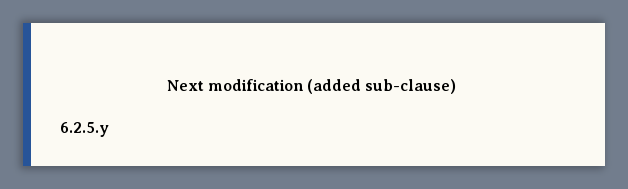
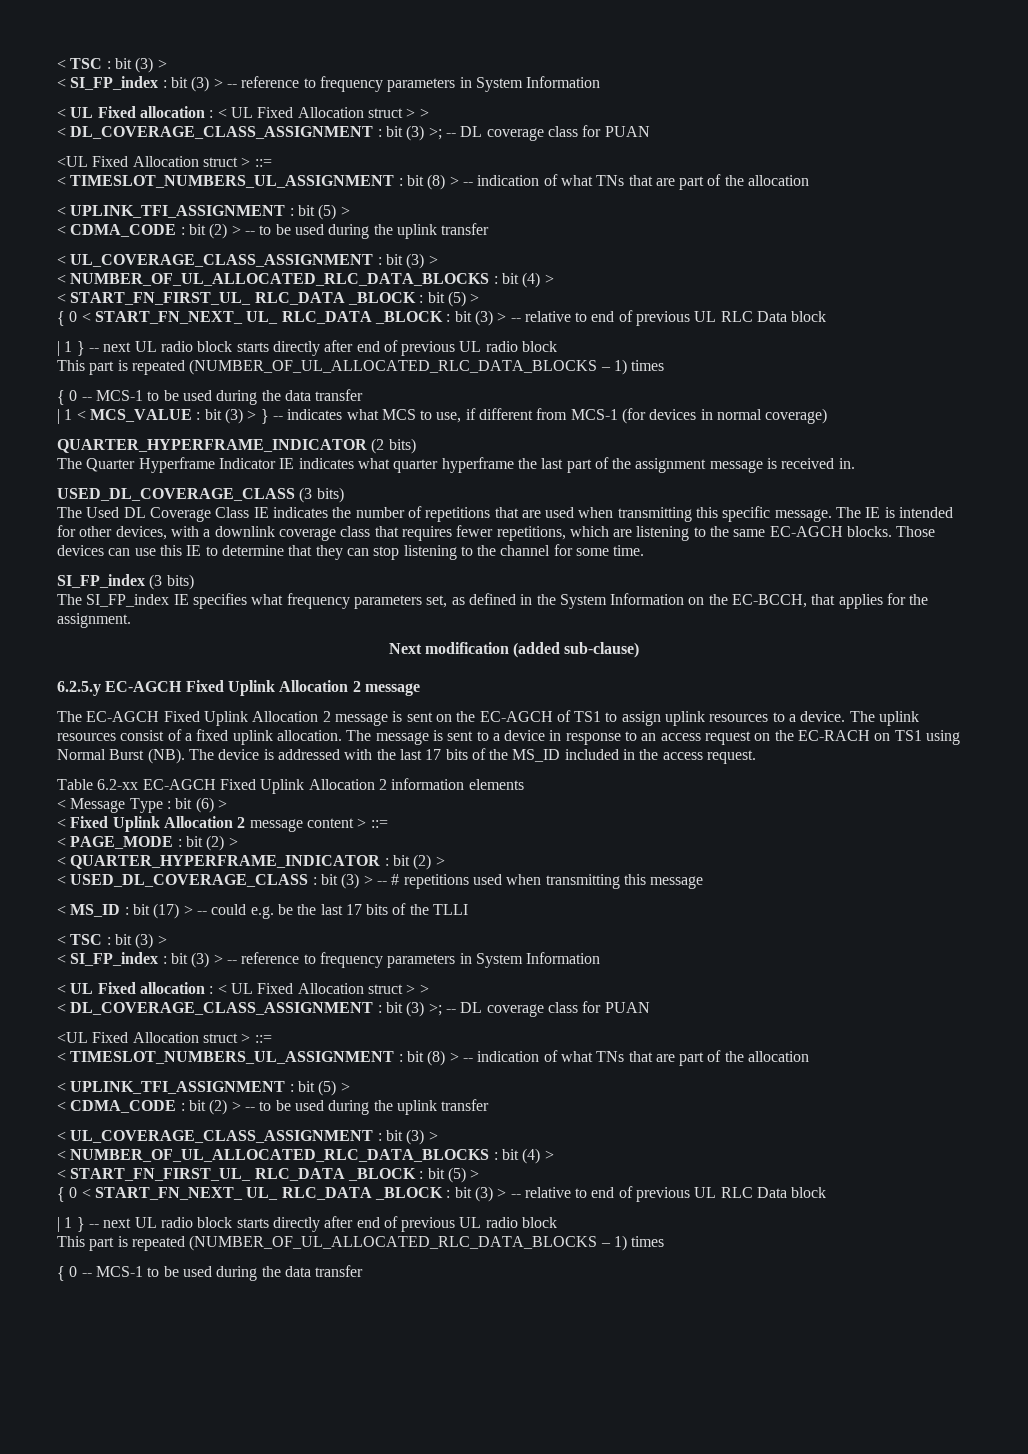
(166, 85) none -> [57,57,167,73] [57,76,601,92] [57,106,429,118] [57,125,650,141] [57,156,272,167] [57,174,810,190] [57,204,350,220] [57,223,490,239] [57,253,438,269] [57,272,554,288] [57,291,480,307] [57,310,827,326] [57,340,558,356] [57,359,665,375] [57,389,364,405] [57,408,828,424] [57,438,416,454] [57,457,855,473] [57,487,344,503] [57,506,954,522] [57,525,936,541] [57,544,645,560] [57,574,194,590] [57,593,929,609] [57,613,131,628] < TSC : bit (3) > // < SI_FP_index : bit (3) > -- reference to frequency parameters in System Information // < UL Fixed allocation : < UL Fixed Allocation struct > > // < DL_COVERAGE_CLASS_ASSIGNMENT : bit (3) >; -- DL coverage class for PUAN // <UL Fixed Allocation struct > ::= // < TIMESLOT_NUMBERS_UL_ASSIGNMENT : bit (8) > -- indication of what TNs that are part of the allocation // < UPLINK_TFI_ASSIGNMENT : bit (5) > // < CDMA_CODE : bit (2) > -- to be used during the uplink transfer // < UL_COVERAGE_CLASS_ASSIGNMENT : bit (3) > // < NUMBER_OF_UL_ALLOCATED_RLC_DATA_BLOCKS : bit (4) > // < START_FN_FIRST_UL_ RLC_DATA _BLOCK : bit (5) > // { 0 < START_FN_NEXT_ UL_ RLC_DATA _BLOCK : bit (3) > -- relative to end of previous UL RLC Data block // | 1 } -- next UL radio block starts directly after end of previous UL radio block // This part is repeated (NUMBER_OF_UL_ALLOCATED_RLC_DATA_BLOCKS – 1) times // { 0 -- MCS-1 to be used during the data transfer // | 1 < MCS_VALUE : bit (3) > } -- indicates what MCS to use, if different from MCS-1 (for devices in normal coverage) // QUARTER_HYPERFRAME_INDICATOR (2 bits) // The Quarter Hyperframe Indicator IE indicates what quarter hyperframe the last part of the assignment message is received in. // USED_DL_COVERAGE_CLASS (3 bits) // The Used DL Coverage Class IE indicates the number of repetitions that are used when transmitting this specific message. The IE is intended for other devices, with a downlink coverage class that requires fewer repetitions, which are listening to the same EC-AGCH blocks. Those devices can use this IE to determine that they can stop listening to the channel for some time. // SI_FP_index (3 bits) // The SI_FP_index IE specifies what frequency parameters set, as defined in the System Information on the EC-BCCH, that applies for the assignment. //
(109, 129) none -> [105,680,420,696] [57,710,920,726] [57,729,961,745] [57,748,757,764] [57,778,524,794] [57,797,227,813] [57,816,388,832] [57,835,238,851] [57,854,445,870] [57,873,704,889] [57,903,469,919] [57,933,167,949] [57,952,601,968] [57,982,429,994] [57,1001,650,1017] [57,1032,272,1043] [57,1050,810,1066] [57,1080,350,1096] [57,1099,490,1115] [57,1129,438,1145] [57,1148,554,1164] [57,1167,480,1183] [57,1186,827,1202] [57,1216,558,1232] [57,1235,665,1251] [57,1265,364,1281] EC-AGCH Fixed Uplink Allocation 2 message // The EC-AGCH Fixed Uplink Allocation 2 message is sent on the EC-AGCH of TS1 to assign uplink resources to a device. The uplink resources consist of a fixed uplink allocation. The message is sent to a device in response to an access request on the EC-RACH on TS1 using Normal Burst (NB). The device is addressed with the last 17 bits of the MS_ID included in the access request. // Table 6.2-xx EC-AGCH Fixed Uplink Allocation 2 information elements // < Message Type : bit (6) > // < Fixed Uplink Allocation 2 message content > ::= // < PAGE_MODE : bit (2) > // < QUARTER_HYPERFRAME_INDICATOR : bit (2) > // < USED_DL_COVERAGE_CLASS : bit (3) > -- # repetitions used when transmitting this message // < MS_ID : bit (17) > -- could e.g. be the last 17 bits of the TLLI // < TSC : bit (3) > // < SI_FP_index : bit (3) > -- reference to frequency parameters in System Information // < UL Fixed allocation : < UL Fixed Allocation struct > > // < DL_COVERAGE_CLASS_ASSIGNMENT : bit (3) >; -- DL coverage class for PUAN // <UL Fixed Allocation struct > ::= // < TIMESLOT_NUMBERS_UL_ASSIGNMENT : bit (8) > -- indication of what TNs that are part of the allocation // < UPLINK_TFI_ASSIGNMENT : bit (5) > // < CDMA_CODE : bit (2) > -- to be used during the uplink transfer // < UL_COVERAGE_CLASS_ASSIGNMENT : bit (3) > // < NUMBER_OF_UL_ALLOCATED_RLC_DATA_BLOCKS : bit (4) > // < START_FN_FIRST_UL_ RLC_DATA _BLOCK : bit (5) > // { 0 < START_FN_NEXT_ UL_ RLC_DATA _BLOCK : bit (3) > -- relative to end of previous UL RLC Data block // | 1 } -- next UL radio block starts directly after end of previous UL radio block // This part is repeated (NUMBER_OF_UL_ALLOCATED_RLC_DATA_BLOCKS – 1) times // { 0 -- MCS-1 to be used during the data transfer

